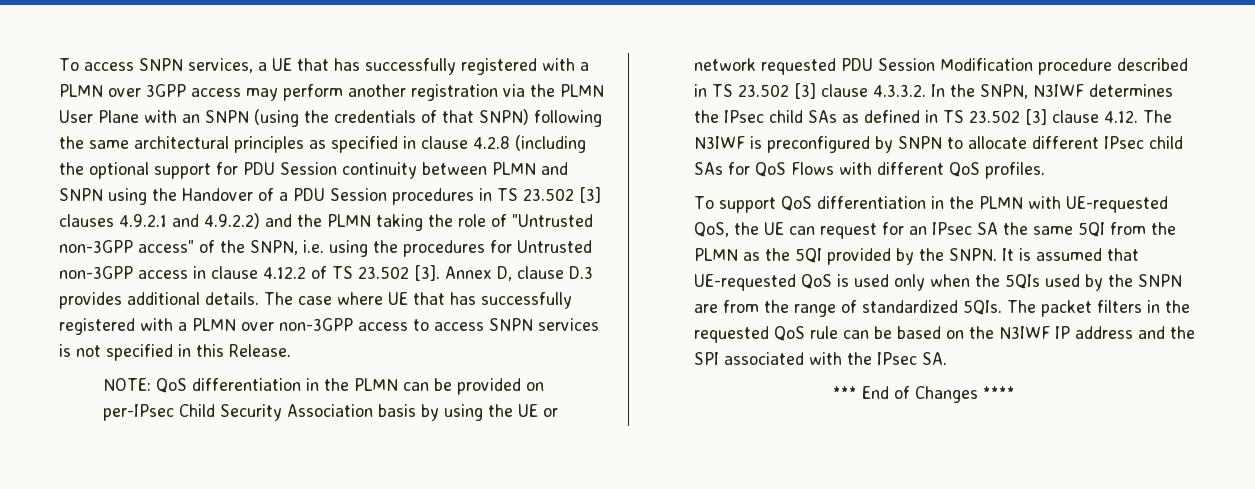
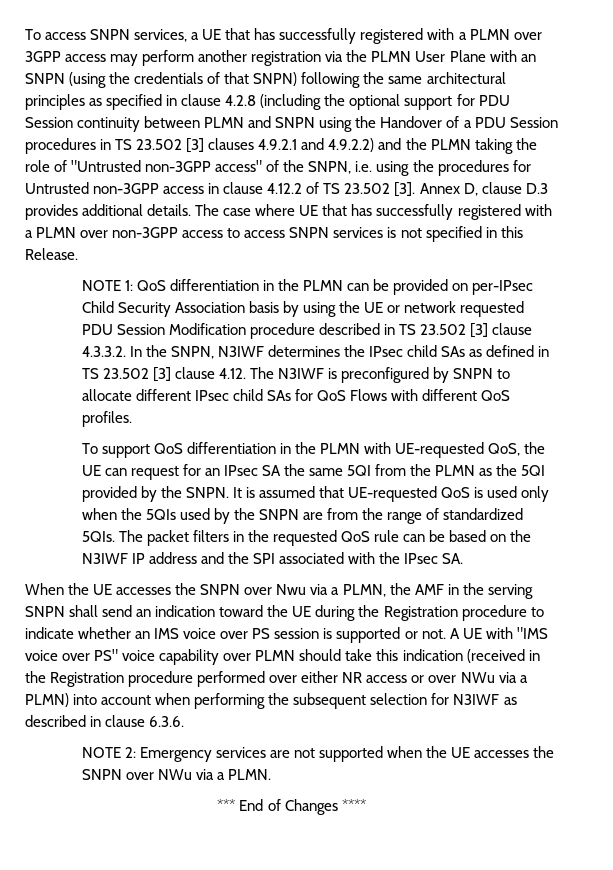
[103,378,152,391] NOTE: -> [81,280,133,291] NOTE 1:
(948, 358) none -> [25,583,533,599] [25,605,544,621] [25,627,548,643] [25,649,540,665] [25,671,528,687] [25,693,517,709] [25,715,185,727] [81,746,555,762] [81,769,271,780] // When the UE accesses the SNPN over Nwu via a PLMN, the AMF in the serving SNPN shall send an indication toward the UE during the Registration procedure to indicate whether an IMS voice over PS session is supported or not. A UE with "IMS voice over PS" voice capability over PLMN should take this indication (received in the Registration procedure performed over either NR access or over NWu via a PLMN) into account when performing the subsequent selection for N3IWF as described in clause 6.3.6. // NOTE 2: Emergency services are not supported when the UE accesses the SNPN over NWu via a PLMN.

